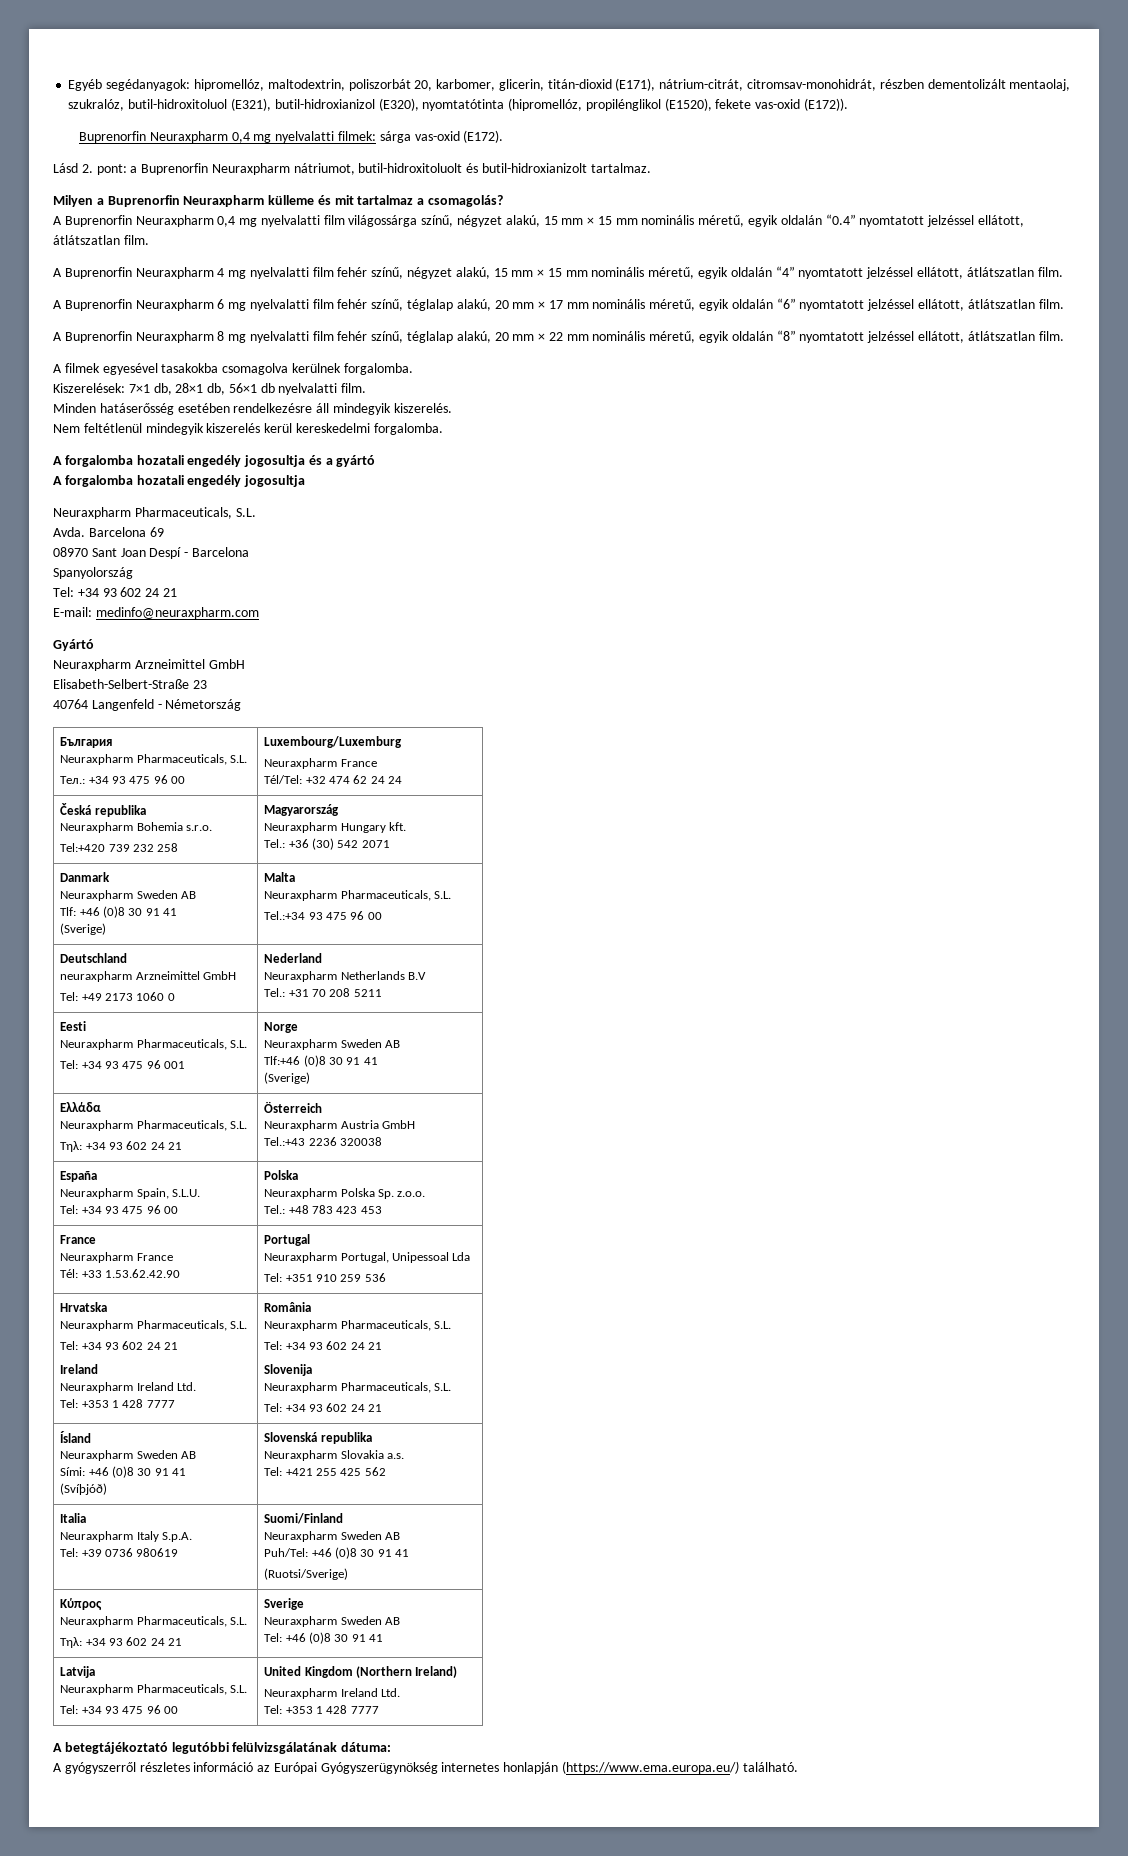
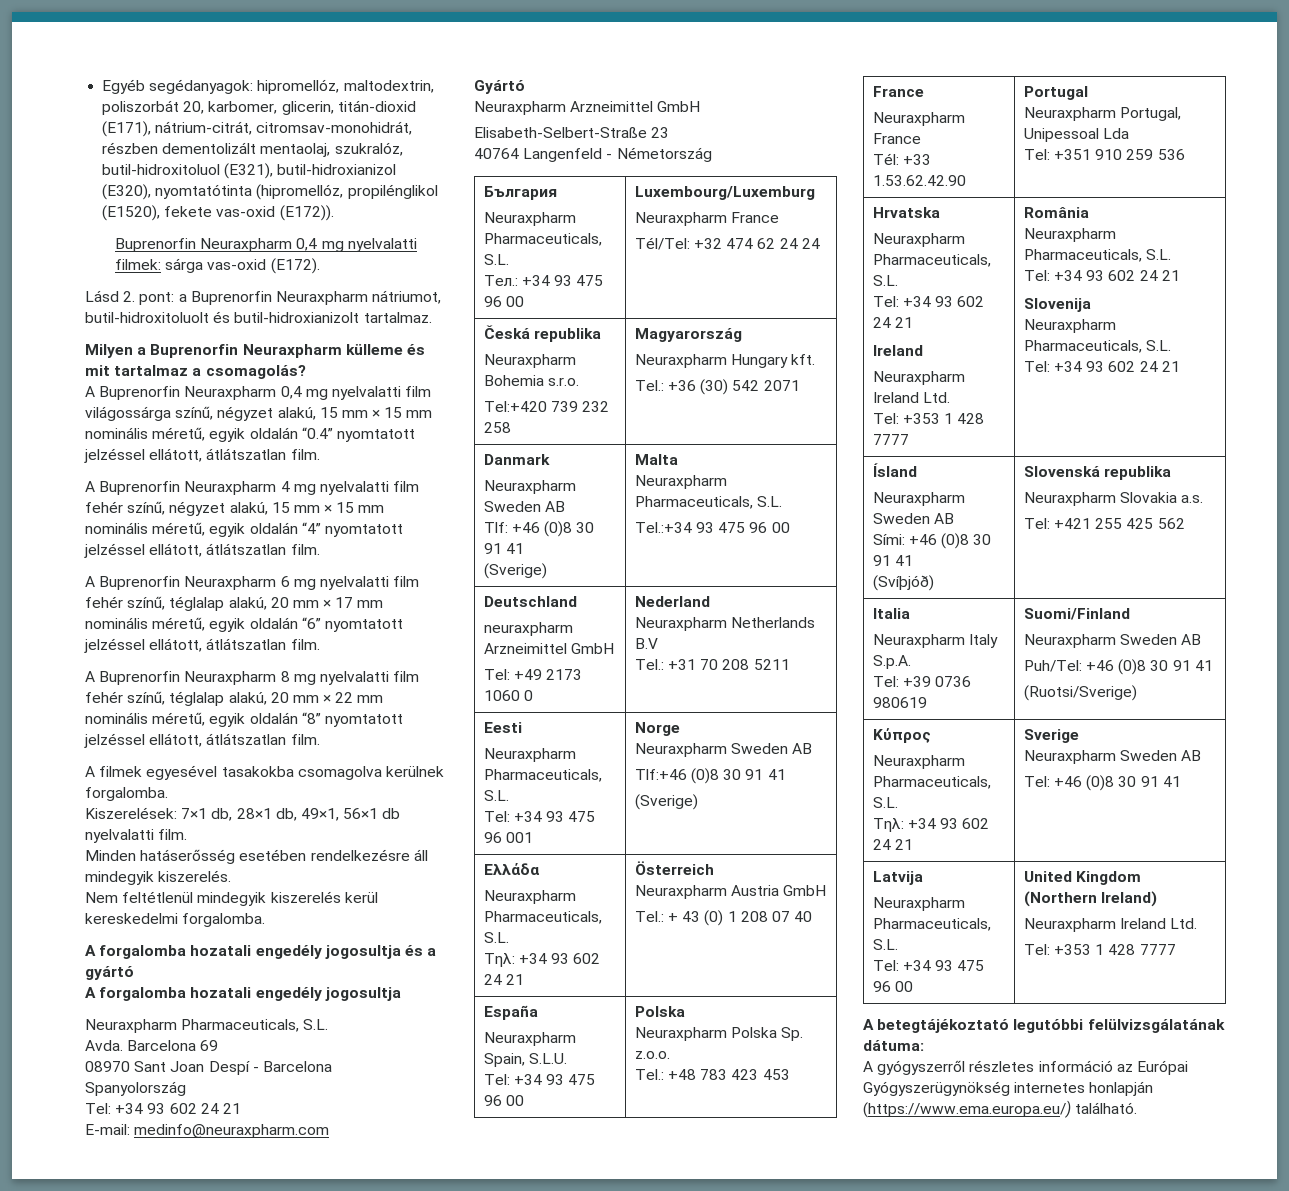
(226, 389) none -> [300,808,339,821] 49×1,
[264,1137,383,1146] Tel.:+43 2236 320038 -> [634,910,813,926] Tel.: + 43 (0) 1 208 07 40

